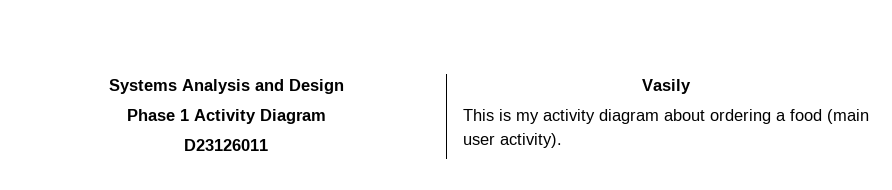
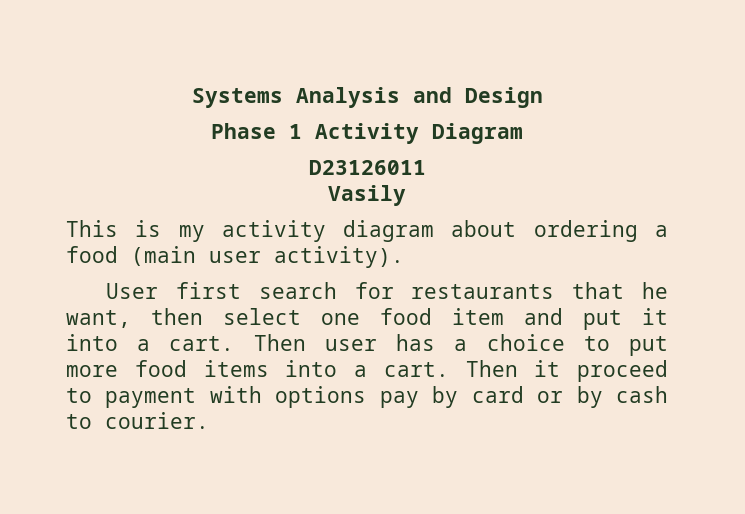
(562, 140) none -> [106,282,668,299] [66,308,668,330] [66,334,668,356] [66,360,668,382] [66,386,669,408] [66,412,209,429] // User first search for restaurants that he want, then select one food item and put it into a cart. Then user has a choice to put more food items into a cart. Then it proceed to payment with options pay by card or by cash to courier.

